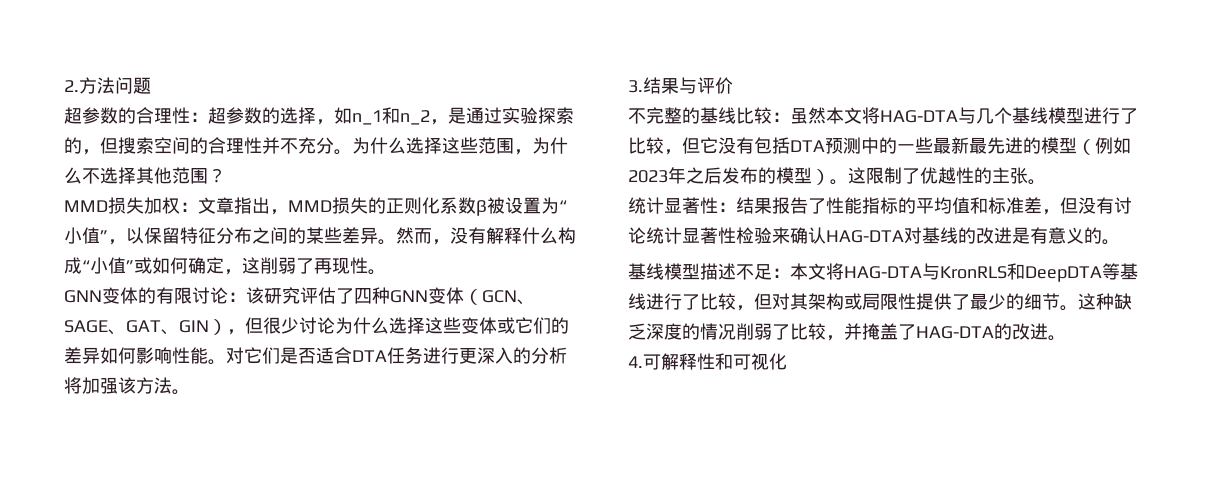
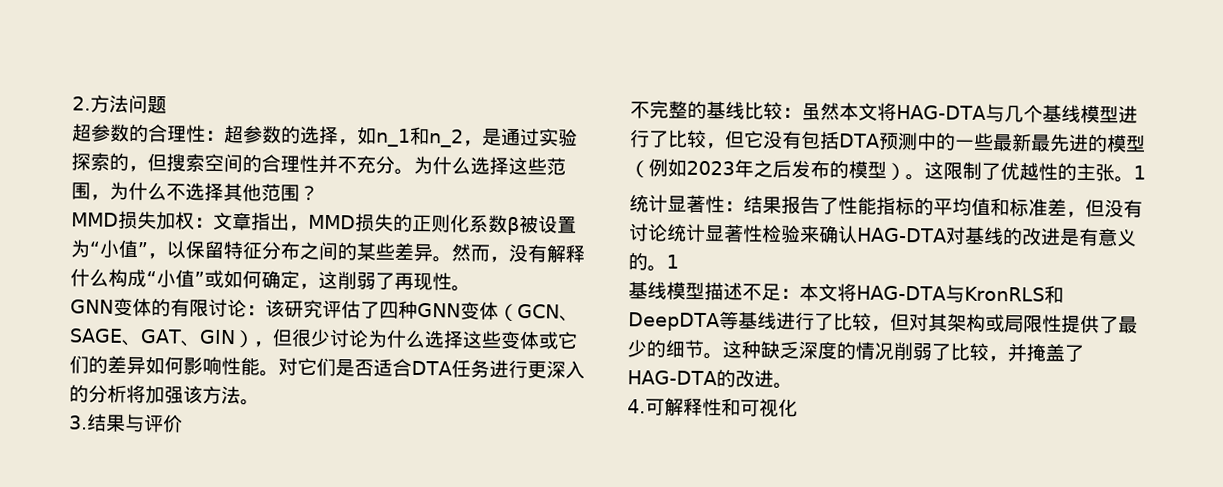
(1046, 182) none -> [1133,165,1146,180] 1
(1120, 242) none -> [666,254,679,269] 1

